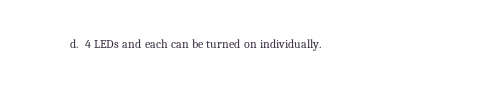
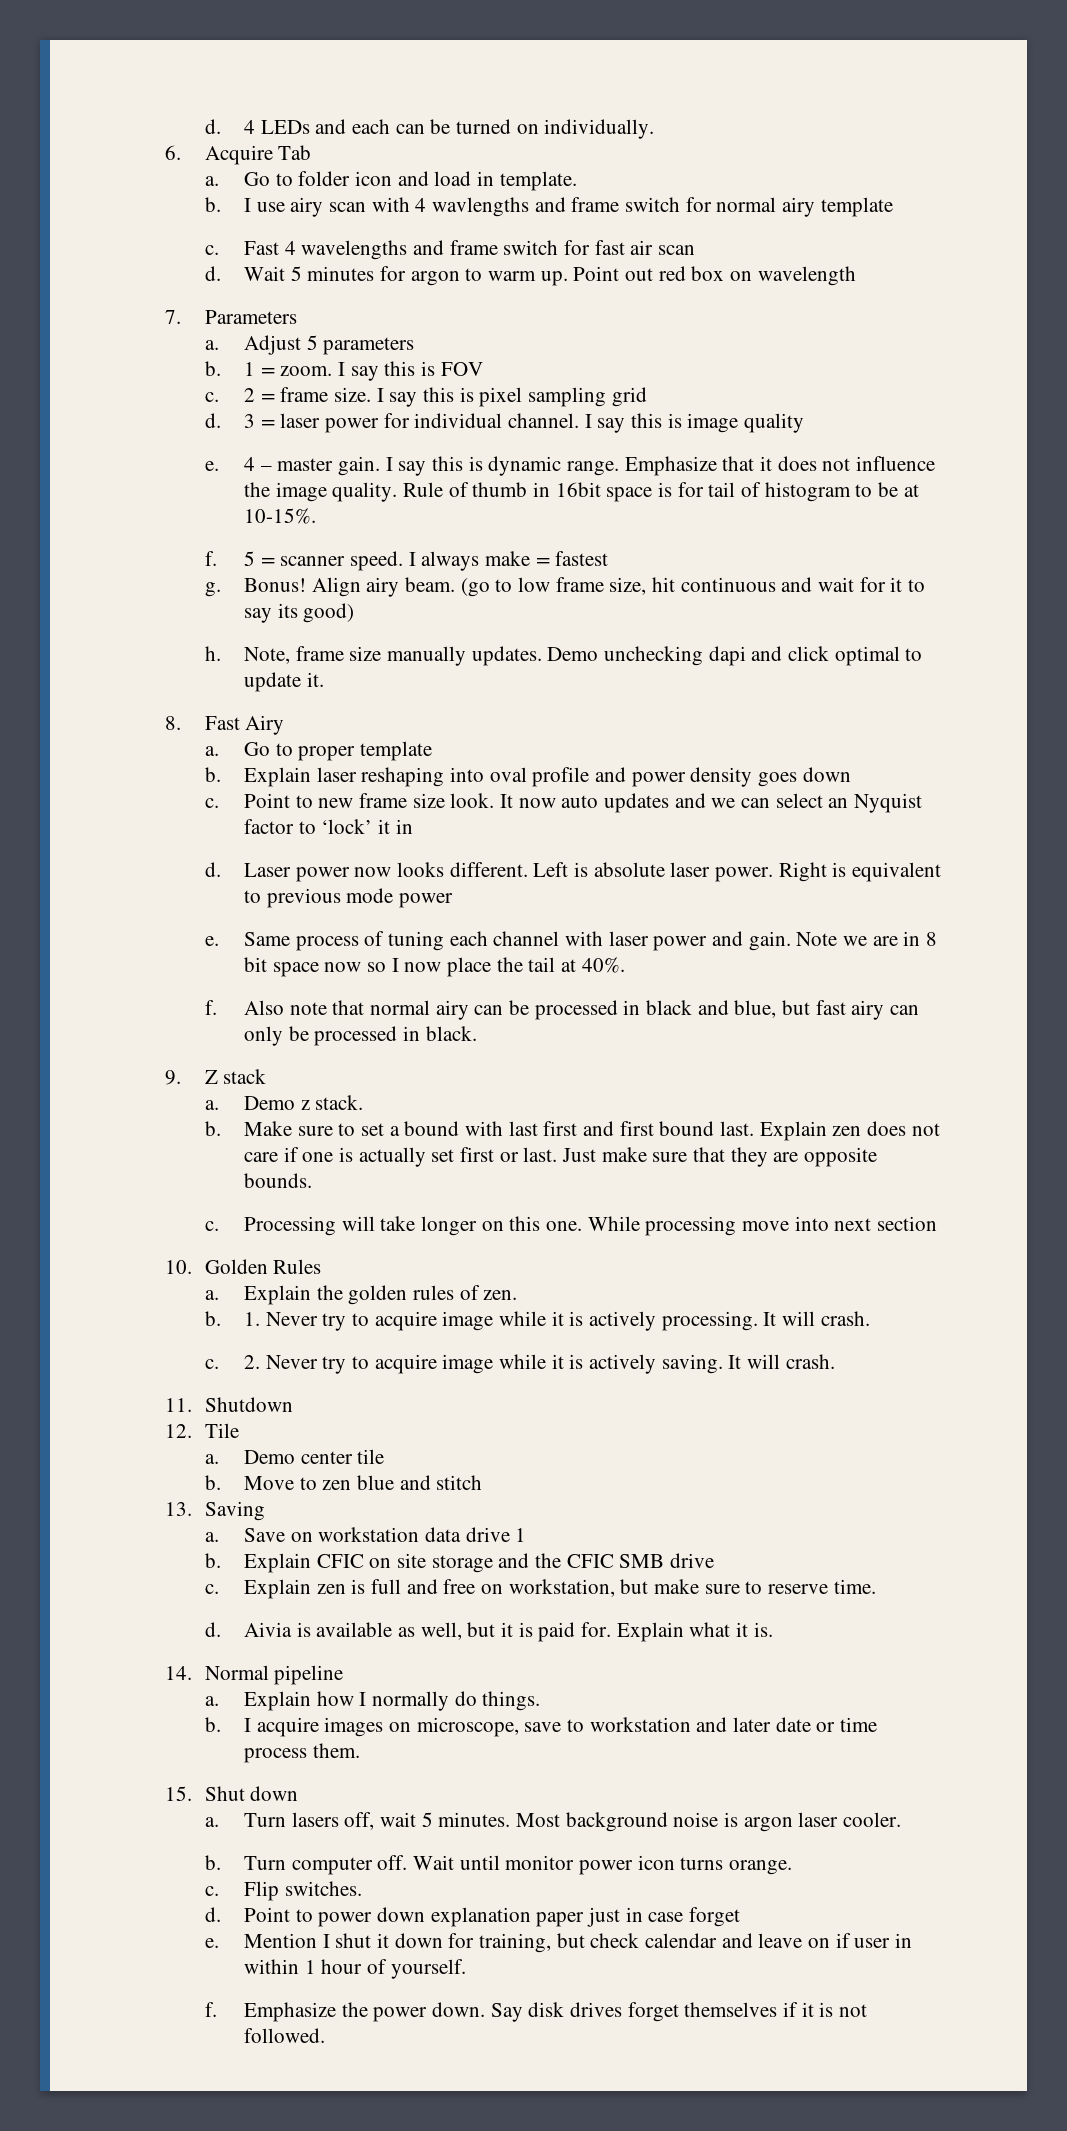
(321, 45) none -> [165,145,312,165] [204,171,577,191] [204,197,893,217] [204,240,695,260] [204,266,856,286] [165,310,297,324] [204,335,415,355] [204,361,483,381] [204,387,647,407] [204,413,804,433] [204,456,935,476] [243,482,919,502] [243,508,316,524] [204,551,609,571] [204,577,925,597] [243,603,355,623] [204,646,923,666] [243,672,324,692] [165,715,285,735] [204,741,432,761] [204,767,851,787] [204,793,922,813] [243,819,413,834] [204,862,941,882] [243,888,453,908] [204,931,937,951] [243,957,625,977] [204,1000,919,1020] [243,1026,477,1046] [165,1069,267,1085] [204,1095,364,1110] [204,1121,940,1141] [243,1147,877,1167] [243,1173,312,1188] [204,1216,937,1236] [165,1259,322,1274] [204,1285,518,1305] [204,1311,870,1331] [204,1354,835,1374] [165,1397,293,1412] [165,1423,239,1438] [204,1449,385,1464] [204,1475,483,1490] [165,1501,265,1521] [204,1527,527,1542] [204,1553,714,1573] [204,1579,876,1599] [204,1622,773,1642] [165,1665,344,1685] [204,1691,541,1711] [204,1717,877,1737] [243,1743,360,1763] [165,1786,299,1801] [204,1812,901,1832] [204,1855,792,1875] [204,1881,362,1901] [204,1907,740,1927] [204,1933,912,1953] [243,1959,466,1979] [204,2002,867,2022] [243,2028,325,2043] // 6. Acquire Tab // a. Go to folder icon and load in template. // b. I use airy scan with 4 wavlengths and frame switch for normal airy template // c. Fast 4 wavelengths and frame switch for fast air scan // d. Wait 5 minutes for argon to warm up. Point out red box on wavelength // 7. Parameters // a. Adjust 5 parameters // b. 1 = zoom. I say this is FOV // c. 2 = frame size. I say this is pixel sampling grid // d. 3 = laser power for individual channel. I say this is image quality // e. 4 – master gain. I say this is dynamic range. Emphasize that it does not influence the image quality. Rule of thumb in 16bit space is for tail of histogram to be at 10-15%. // f. 5 = scanner speed. I always make = fastest // g. Bonus! Align airy beam. (go to low frame size, hit continuous and wait for it to say its good) // h. Note, frame size manually updates. Demo unchecking dapi and click optimal to update it. // 8. Fast Airy // a. Go to proper template // b. Explain laser reshaping into oval profile and power density goes down // c. Point to new frame size look. It now auto updates and we can select an Nyquist factor to ‘lock’ it in // d. Laser power now looks different. Left is absolute laser power. Right is equivalent to previous mode power // e. Same process of tuning each channel with laser power and gain. Note we are in 8 bit space now so I now place the tail at 40%. // f. Also note that normal airy can be processed in black and blue, but fast airy can only be processed in black. // 9. Z stack // a. Demo z stack. // b. Make sure to set a bound with last first and first bound last. Explain zen does not care if one is actually set first or last. Just make sure that they are opposite bounds. // c. Processing will take longer on this one. While processing move into next section // 10. Golden Rules // a. Explain the golden rules of zen. // b. 1. Never try to acquire image while it is actively processing. It will crash. // c. 2. Never try to acquire image while it is actively saving. It will crash. // 11. Shutdown // 12. Tile // a. Demo center tile // b. Move to zen blue and stitch // 13. Saving // a. Save on workstation data drive 1 // b. Explain CFIC on site storage and the CFIC SMB drive // c. Explain zen is full and free on workstation, but make sure to reserve time. // d. Aivia is available as well, but it is paid for. Explain what it is. // 14. Normal pipeline // a. Explain how I normally do things. // b. I acquire images on microscope, save to workstation and later date or time process them. // 15. Shut down // a. Turn lasers off, wait 5 minutes. Most background noise is argon laser cooler. // b. Turn computer off. Wait until monitor power icon turns orange. // c. Flip switches. // d. Point to power down explanation paper just in case forget // e. Mention I shut it down for training, but check calendar and leave on if user in within 1 hour of yourself. // f. Emphasize the power down. Say disk drives forget themselves if it is not followed.

